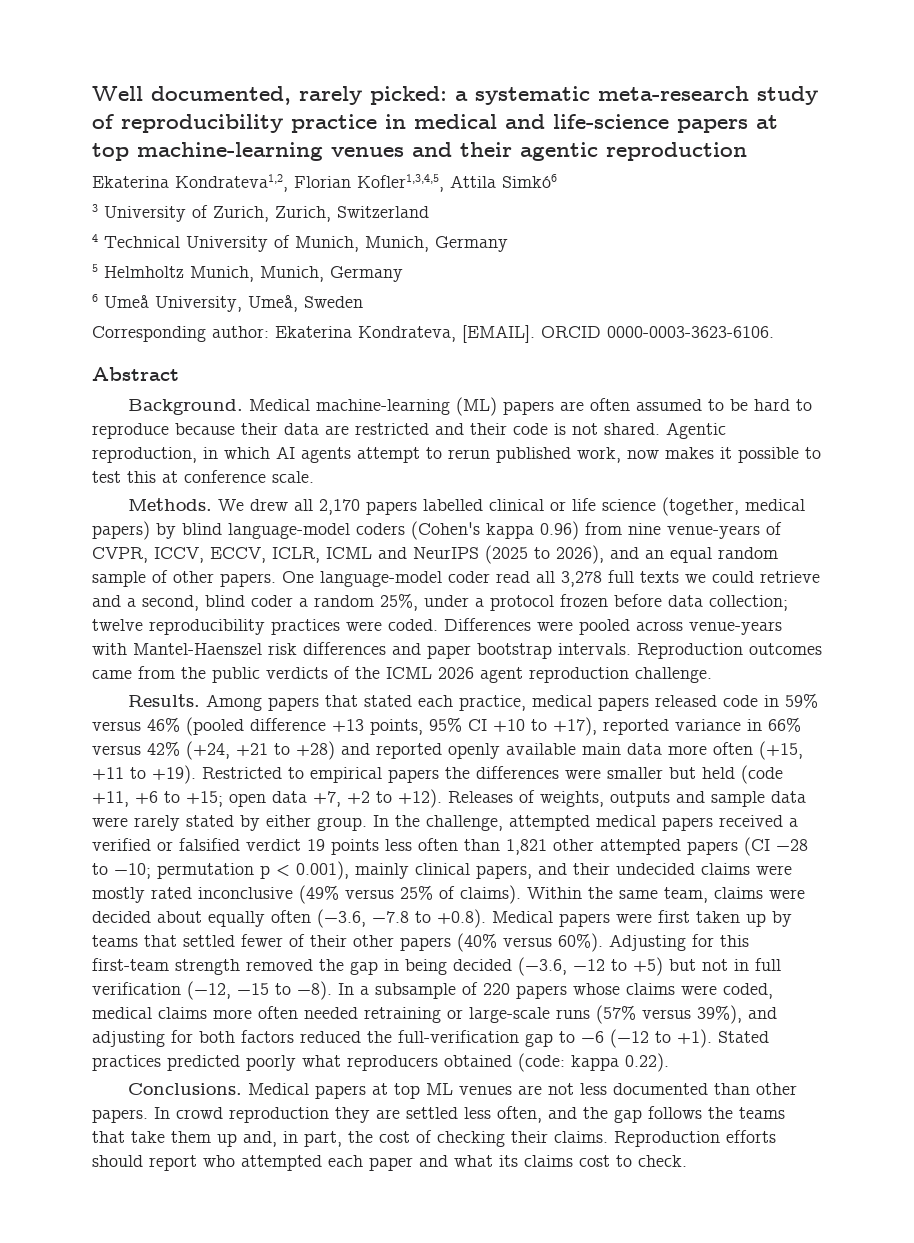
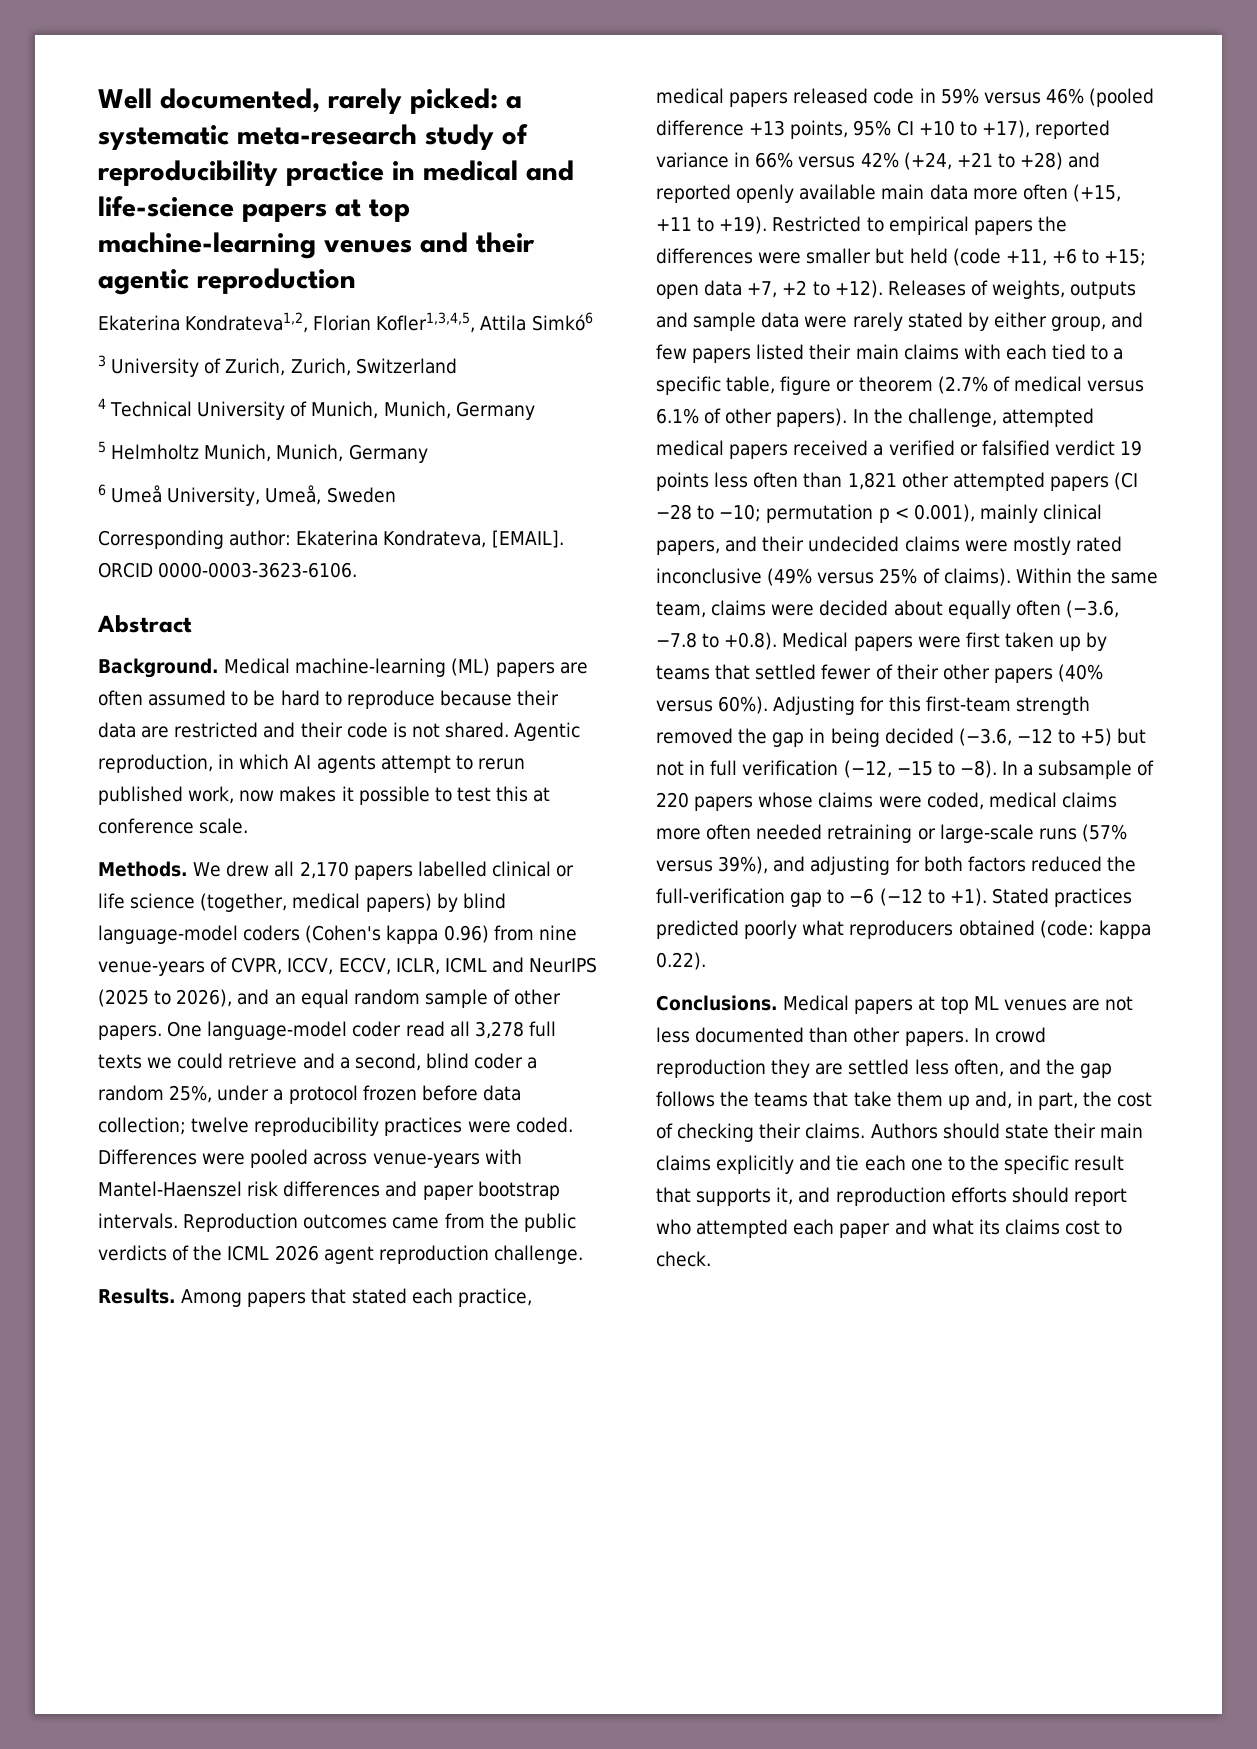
[317,817,367,831] group. -> [1051,312,1144,331] [656,344,1124,363] [656,376,1145,395] [656,408,848,427] group, and few papers listed their main claims with each tied to a specific table, figure or theorem (2.7% of medical versus 6.1% of other papers).
[614,1131,720,1147] Reproduction -> [870,1123,1144,1139] [656,1155,1125,1174] [656,1187,946,1206] Authors should state their main claims explicitly and tie each one to the specific result that supports it, and reproduction

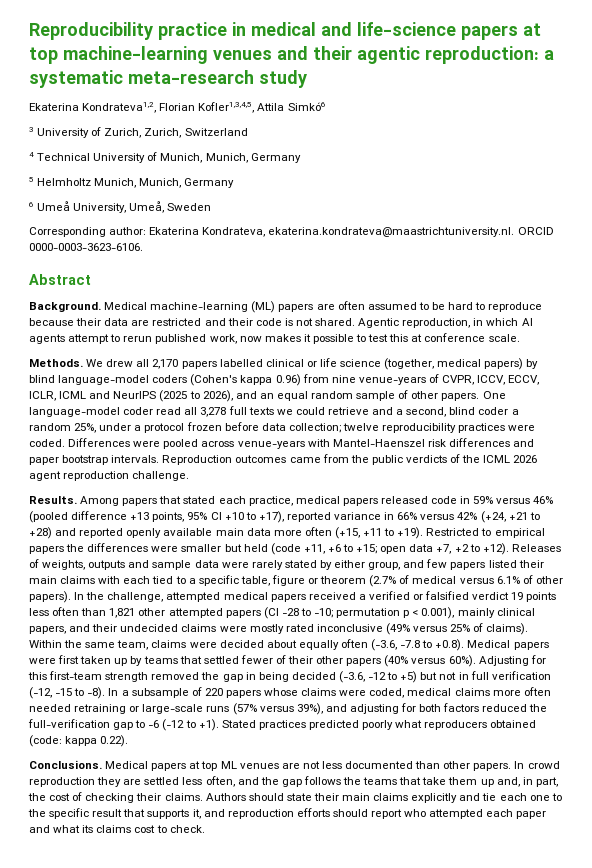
[98,88,522,114] [98,124,528,150] [98,160,278,186] Well documented, rarely picked: a systematic meta-research study of reproducibility -> [29,22,153,40] Reproducibility
[197,268,356,294] reproduction -> [425,46,554,64] [29,70,307,88] reproduction: a systematic meta-research study
[491,530,564,548] [EMAIL]. -> [268,227,515,237] ekaterina.kondrateva@maastrichtuniversity.nl.

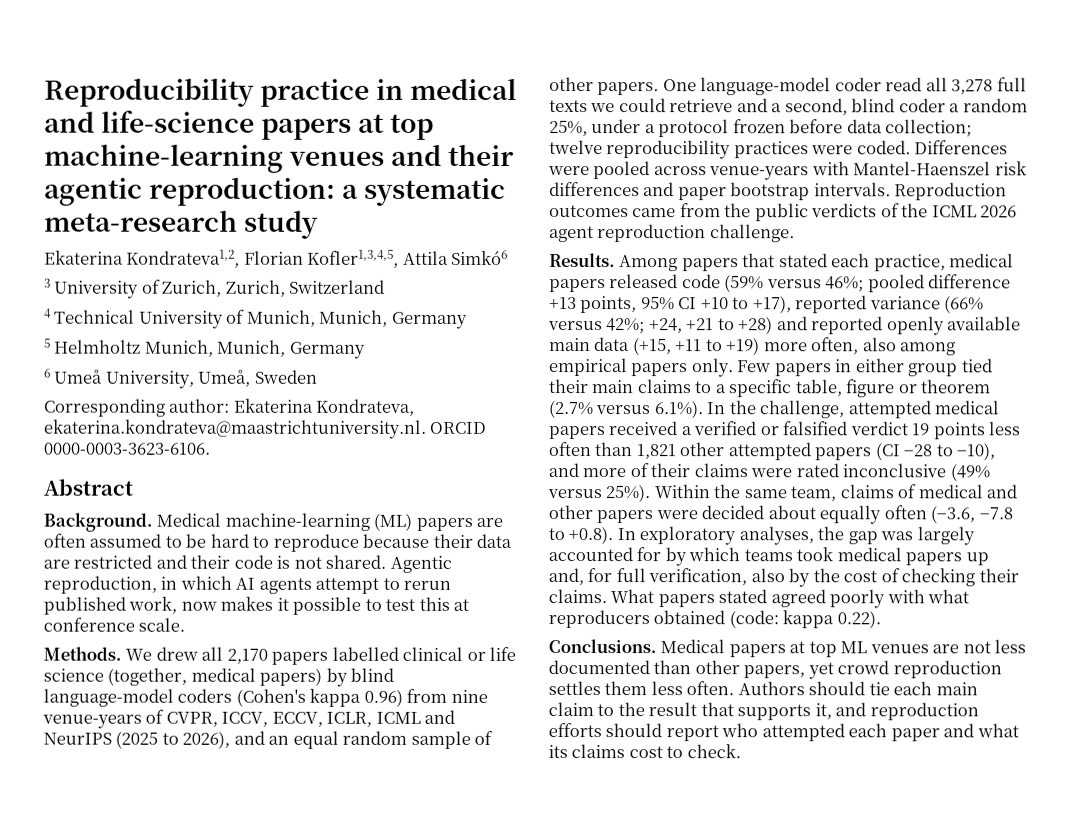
[460,496,554,504] [29,511,68,523] in 59% versus 46% (pooled -> [724,274,925,293] (59% versus 46%; pooled
[384,511,506,523] in 66% versus 42% (+24, -> [944,295,985,314] [548,318,683,335] (66% versus 42%; +24,
[273,527,332,536] more often -> (631, 344) none
[397,527,545,539] [29,543,561,555] [29,559,544,570] [29,576,174,584] +19). Restricted to empirical papers the differences were smaller but held (code +11, +6 to +15; open data +7, +2 to +12). Releases of weights, outputs and sample data were rarely stated by either group, and few papers listed their main claims with each tied -> [726,337,957,356] [549,358,993,378] [549,379,692,394] +19) more often, also among empirical papers only. Few papers in either group tied their main claims
[399,575,563,584] [29,591,71,603] of medical versus 6.1% of other papers). -> [595,400,704,419] versus 6.1%).
[314,607,535,619] [29,624,284,634] −10; permutation p < 0.001), mainly clinical papers, and their undecided claims were mostly -> [956,442,996,461] [548,463,793,478] −10), and more of their claims were
[450,623,529,635] 25% of claims). -> [605,484,651,503] 25%).
(187, 644) none -> [897,484,1018,499] [548,505,654,524] of medical and other papers
[467,640,549,650] [29,655,546,667] [28,671,551,683] [29,687,551,699] [29,703,548,715] [28,719,394,731] Medical papers were first taken up by teams that settled fewer of their other papers (40% versus 60%). Adjusting for this first-team strength removed the gap in being decided (−3.6, −12 to +5) but not in full verification (−12, −15 to −8). In a subsample of 220 papers whose claims were coded, medical claims more often needed retraining or large-scale runs (57% versus 39%), and adjusting for both factors reduced the full-verification gap to −6 (−12 to +1). Stated practices predicted poorly -> [616,526,975,546] [548,547,989,567] [548,568,1019,588] [548,589,925,609] In exploratory analyses, the gap was largely accounted for by which teams took medical papers up and, for full verification, also by the cost of checking their claims. What papers stated agreed poorly with
[473,761,560,771] [29,776,558,787] [28,792,550,803] papers. In crowd reproduction they are settled less often, and the gap follows the teams that take them up and, in part, the cost of checking their claims. Authors should state their main claims explicitly and tie each one -> [743,660,1002,680] [548,681,978,696] [548,702,594,717] papers, yet crowd reproduction settles them less often. Authors should tie each main claim
[49,808,90,819] specific -> (645, 709) none

